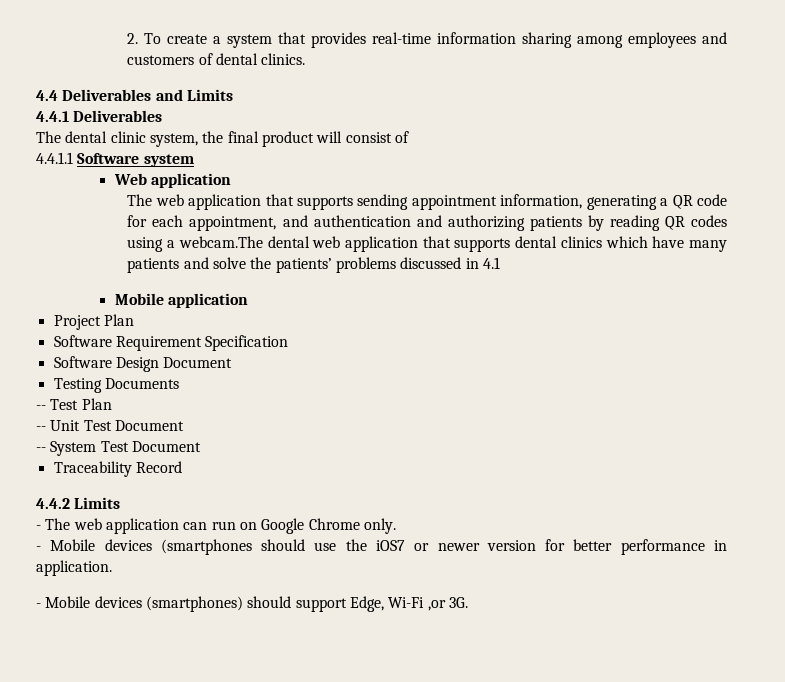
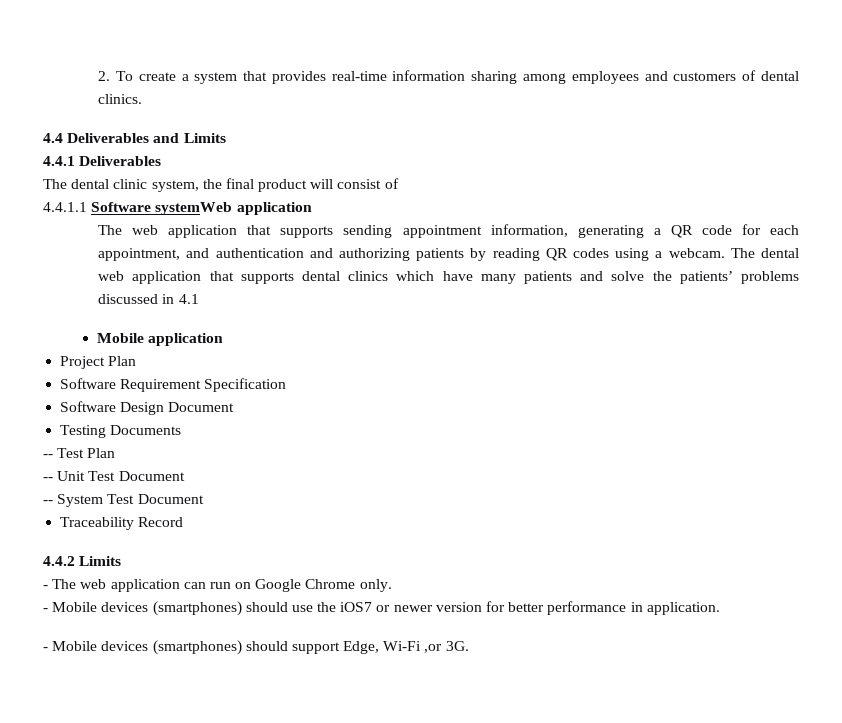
[143,154,194,167] [113,173,147,185] system // Web -> [155,202,233,215] systemWeb
[178,236,263,248] webcam.The -> [668,248,755,258] webcam. The
[160,539,252,555] (smartphones -> [152,601,242,616] (smartphones)

